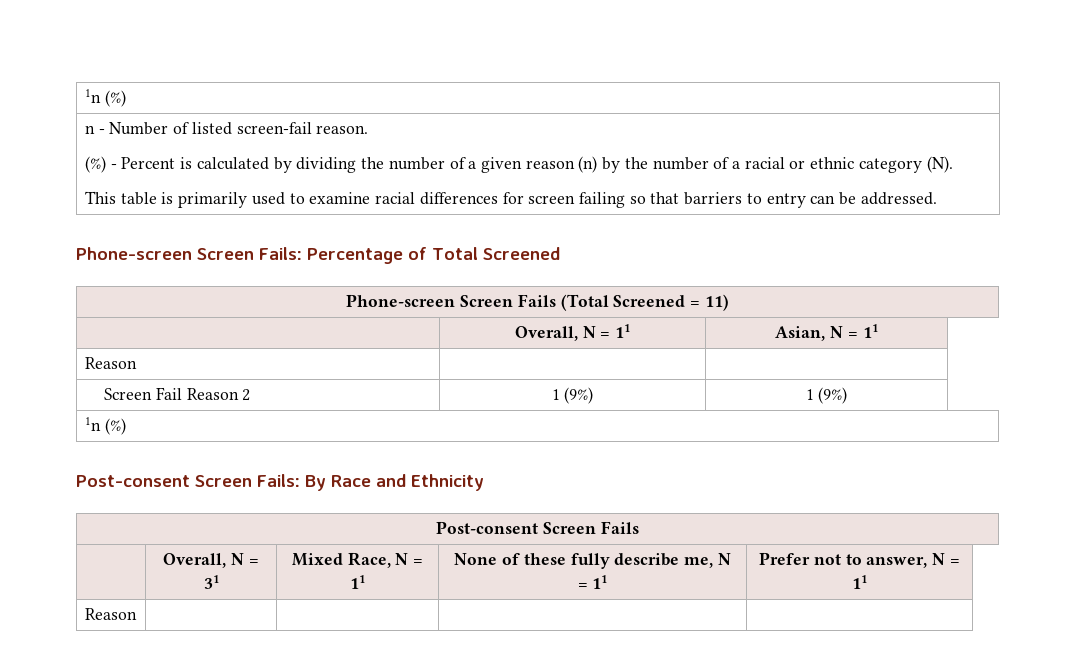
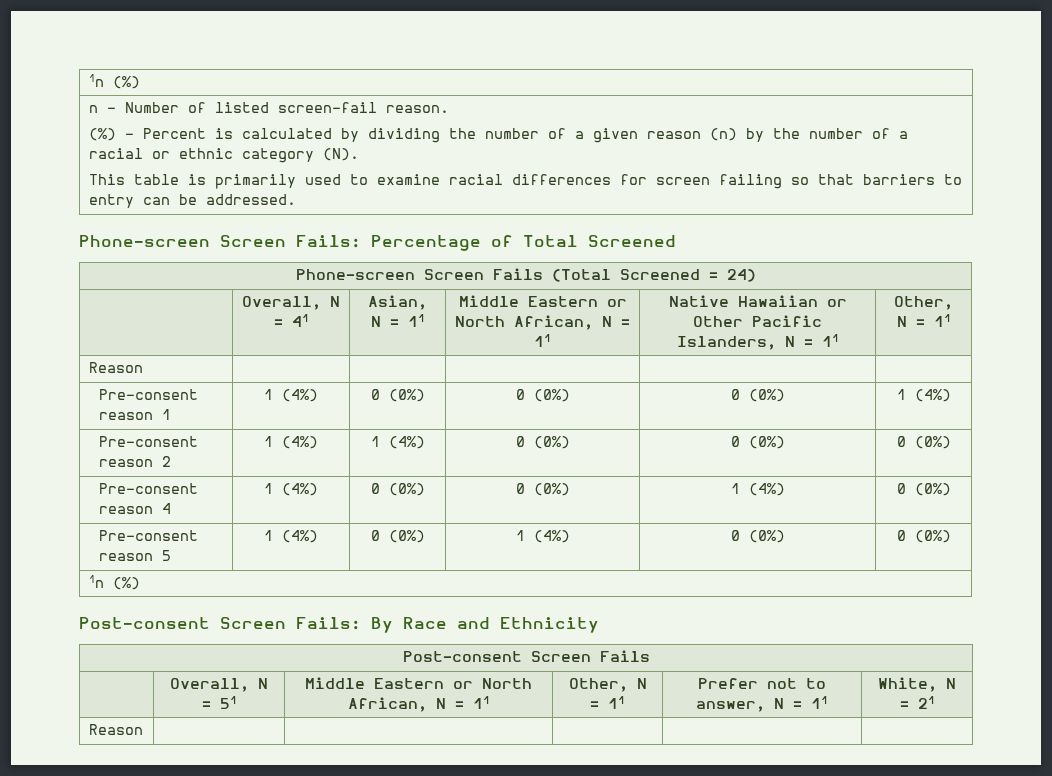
[704,294,729,311] [514,324,631,341] [775,324,878,341] [84,357,137,369] [104,387,239,400] 11) // | Overall, N = 11 | Asian, N = 11 // Reason | | // Screen Fail Reason -> [726,269,756,282] [242,296,340,310] [273,314,309,327] [368,295,427,310] [370,314,425,327] [458,295,627,307] [455,315,630,330] [534,334,551,347] [668,295,847,307] [693,315,822,327] [676,334,839,350] [894,296,953,310] [896,314,951,327] [88,362,143,373] [98,389,198,400] [98,409,171,420] [264,389,318,402] [370,389,425,402] [515,389,570,402] [730,389,785,402] [896,389,951,402] [98,436,198,447] [98,459,153,467] 24) // | Overall, N = 41 | Asian, N = 11 | Middle Eastern or North African, N = 11 | Native Hawaiian or Other Pacific Islanders, N = 11 | Other, N = 11 // Reason | | | | | // Pre-consent reason 1 | 1 (4%) | 0 (0%) | 0 (0%) | 0 (0%) | 1 (4%) // Pre-consent reason
[564,387,594,404] [805,387,848,404] (9%) | 1 (9%) -> [282,436,318,449] [370,436,425,449] [515,436,570,449] [730,436,785,449] [896,436,951,449] [98,483,198,494] [98,503,171,514] [264,483,318,496] [370,483,425,496] [515,483,570,496] [730,483,785,496] [896,483,951,496] [98,530,198,541] [98,550,171,561] [264,530,318,543] [370,530,425,543] [515,530,570,543] [730,530,785,543] [896,530,951,543] (4%) | 1 (4%) | 0 (0%) | 0 (0%) | 0 (0%) // Pre-consent reason 4 | 1 (4%) | 0 (0%) | 0 (0%) | 1 (4%) | 0 (0%) // Pre-consent reason 5 | 1 (4%) | 0 (0%) | 1 (4%) | 0 (0%) | 0 (0%)
[203,575,219,589] [291,552,424,568] [350,575,365,589] [454,553,713,569] 31 | Mixed Race, N = 11 | None of these fully describe me, -> [219,696,237,709] [305,677,532,689] [347,696,490,712] [568,678,628,692] 51 | Middle Eastern or North African, N = 11 | Other,
[84,608,137,620] // Reason | | | | -> [878,677,956,692] [899,696,935,709] [88,724,143,735] | White, N = 21 // Reason | | | | |

